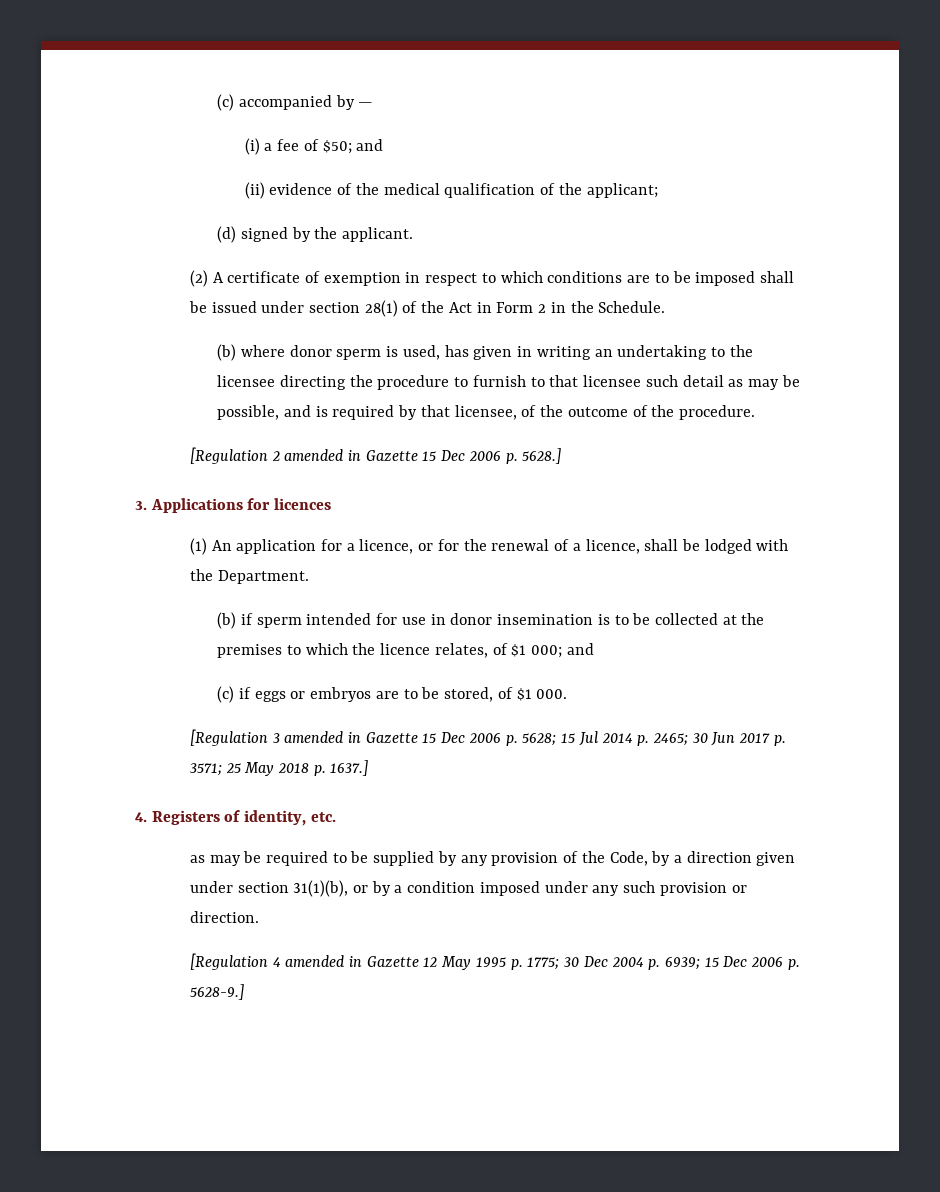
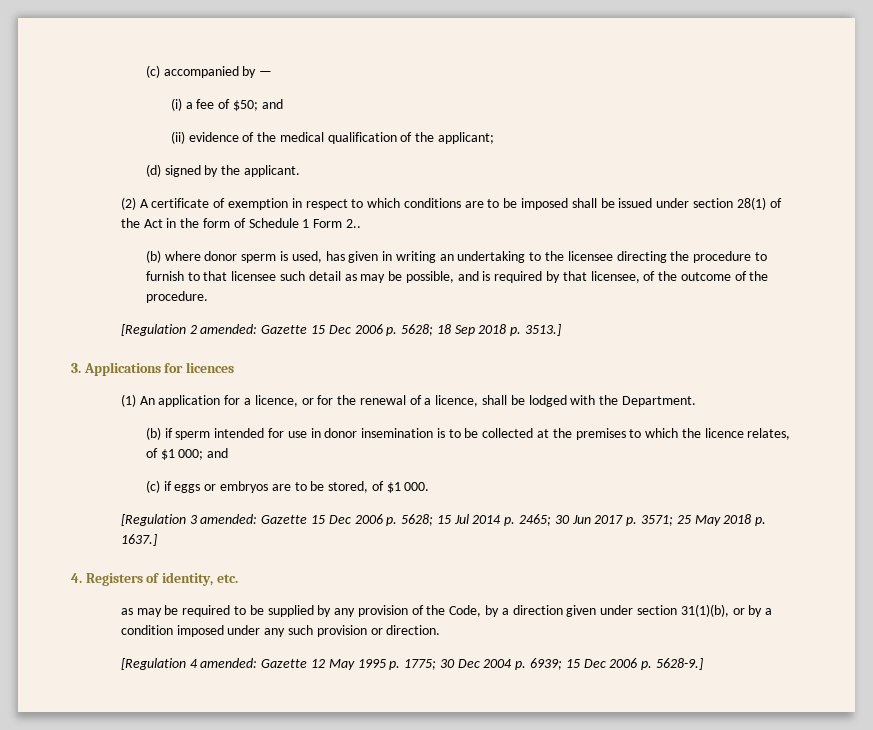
[496,301,666,313] Form 2 in the Schedule. -> [180,218,361,228] the form of Schedule 1 Form 2..
[284,448,562,464] amended in Gazette 15 Dec 2006 p. 5628.] -> [200,324,562,336] amended: Gazette 15 Dec 2006 p. 5628; 18 Sep 2018 p. 3513.]
[284,731,362,743] amended in -> [200,514,258,524] amended:
[285,955,363,967] amended in -> [200,658,258,668] amended:

